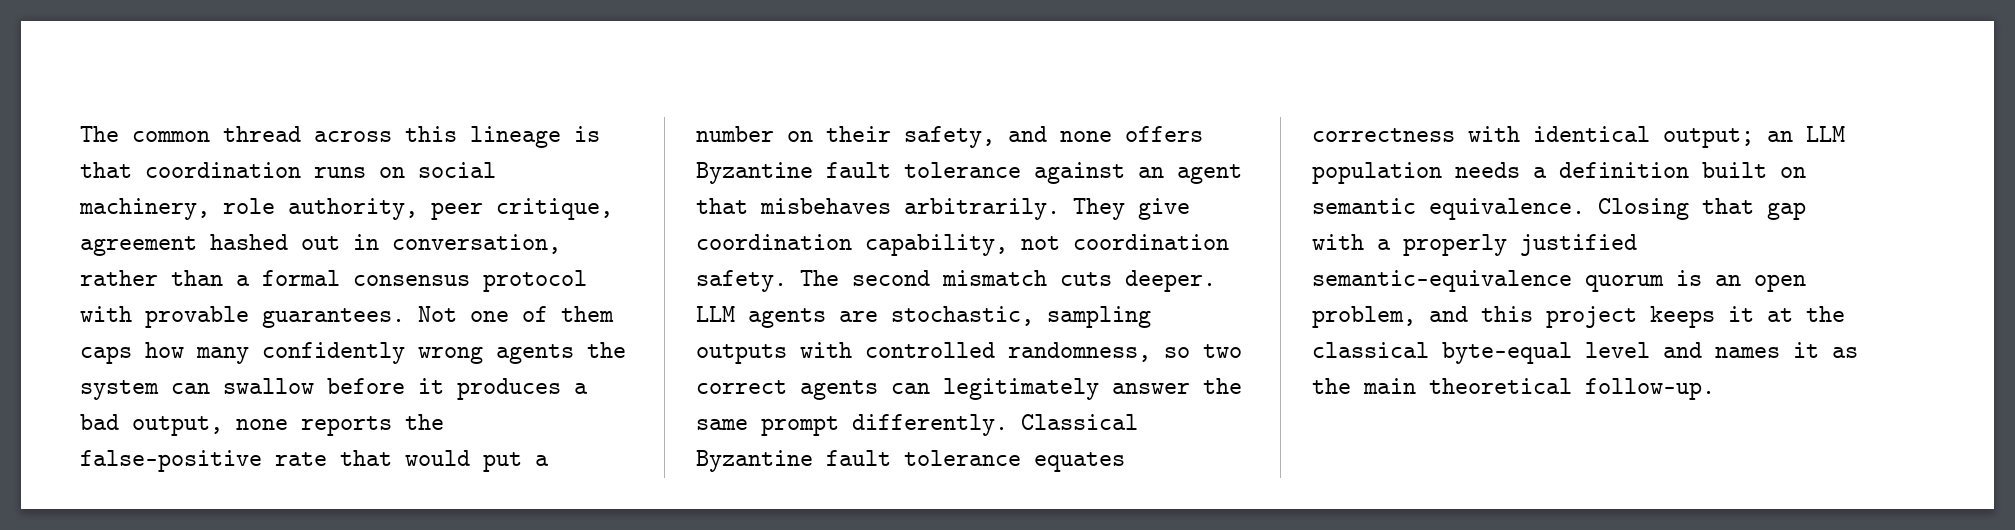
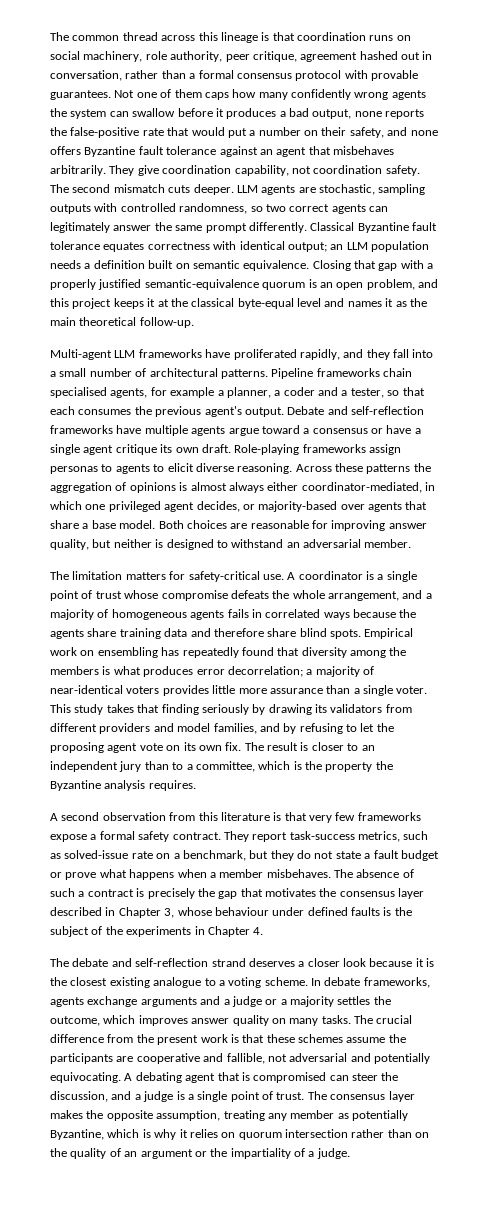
(1715, 389) none -> [50,349,434,360] [50,368,412,379] [50,387,425,398] [50,406,424,417] [50,425,421,436] [50,444,401,455] [50,463,431,474] [50,482,435,493] [50,501,428,512] [50,520,427,531] [50,539,412,550] [50,571,417,582] [50,590,432,601] [50,609,417,620] [50,628,414,639] [50,647,407,658] [50,666,374,677] [50,685,428,696] [50,704,412,715] [50,723,394,734] [50,742,375,753] [50,761,393,772] [50,780,196,791] [50,812,421,823] [50,831,429,842] [50,850,439,861] [50,869,414,880] [50,888,425,899] [50,907,412,918] [50,926,264,937] [50,958,435,967] [50,977,430,988] [50,996,391,1007] [50,1015,413,1026] [50,1034,406,1045] [50,1053,430,1064] [50,1072,399,1083] [50,1091,415,1102] [50,1110,408,1121] [50,1129,430,1140] [50,1148,350,1159] // Multi-agent LLM frameworks have proliferated rapidly, and they fall into a small number of architectural patterns. Pipeline frameworks chain specialised agents, for example a planner, a coder and a tester, so that each consumes the previous agent's output. Debate and self-reflection frameworks have multiple agents argue toward a consensus or have a single agent critique its own draft. Role-playing frameworks assign personas to agents to elicit diverse reasoning. Across these patterns the aggregation of opinions is almost always either coordinator-mediated, in which one privileged agent decides, or majority-based over agents that share a base model. Both choices are reasonable for improving answer quality, but neither is designed to withstand an adversarial member. // The limitation matters for safety-critical use. A coordinator is a single point of trust whose compromise defeats the whole arrangement, and a majority of homogeneous agents fails in correlated ways because the agents share training data and therefore share blind spots. Empirical work on ensembling has repeatedly found that diversity among the members is what produces error decorrelation; a majority of near-identical voters provides little more assurance than a single voter. This study takes that finding seriously by drawing its validators from different providers and model families, and by refusing to let the proposing agent vote on its own fix. The result is closer to an independent jury than to a committee, which is the property the Byzantine analysis requires. // A second observation from this literature is that very few frameworks expose a formal safety contract. They report task-success metrics, such as solved-issue rate on a benchmark, but they do not state a fault budget or prove what happens when a member misbehaves. The absence of such a contract is precisely the gap that motivates the consensus layer described in Chapter 3, whose behaviour under defined faults is the subject of the experiments in Chapter 4. // The debate and self-reflection strand deserves a closer look because it is the closest existing analogue to a voting scheme. In debate frameworks, agents exchange arguments and a judge or a majority settles the outcome, which improves answer quality on many tasks. The crucial difference from the present work is that these schemes assume the participants are cooperative and fallible, not adversarial and potentially equivocating. A debating agent that is compromised can steer the discussion, and a judge is a single point of trust. The consensus layer makes the opposite assumption, treating any member as potentially Byzantine, which is why it relies on quorum intersection rather than on the quality of an argument or the impartiality of a judge.

